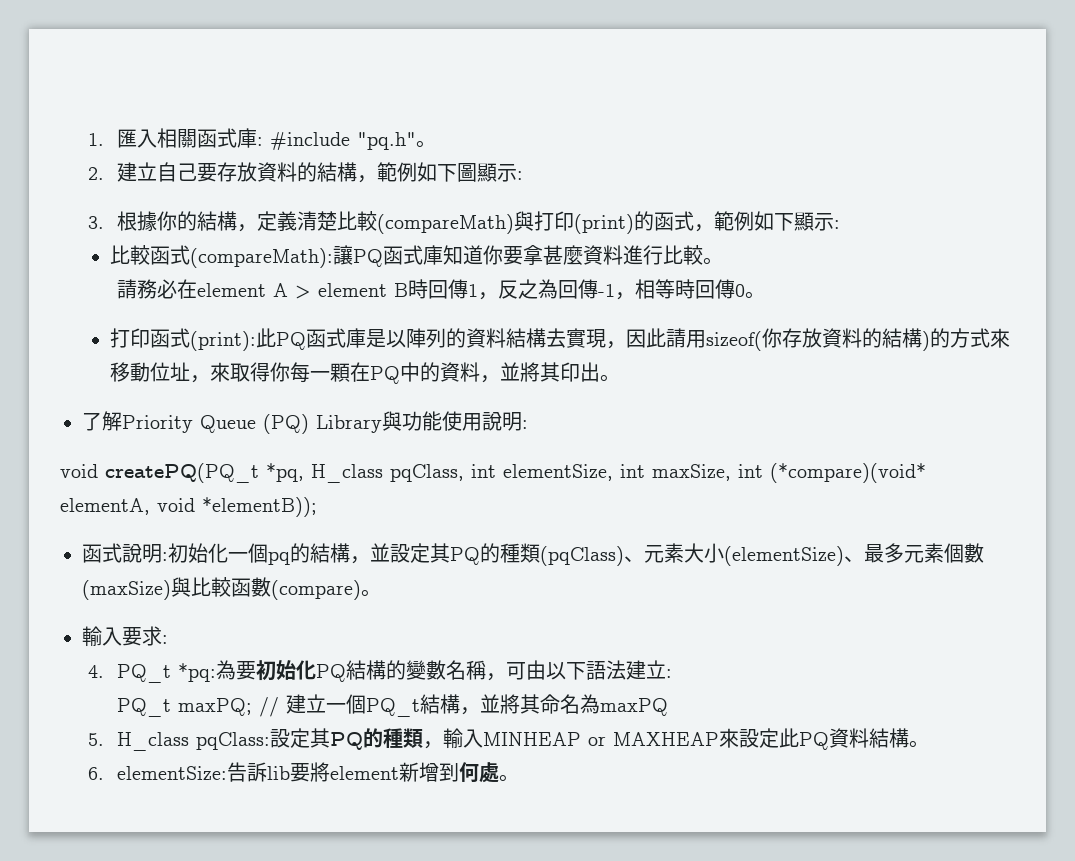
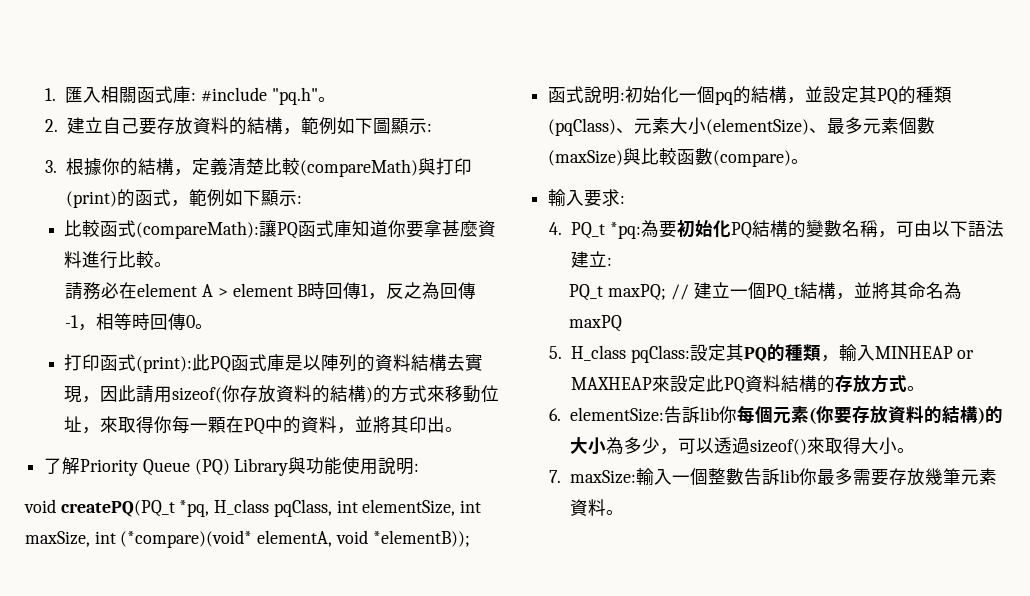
(909, 738) none -> [816,374,907,393] 的存放方式
[289,762,499,783] 要將element新增到何處 -> [718,405,1003,424] [569,437,915,455] [549,468,997,486] [569,499,606,516] 你每個元素(你要存放資料的結構)的大小為多少，可以透過sizeof()來取得大小。 // 7. maxSize:輸入一個整數告訴lib你最多需要存放幾筆元素資料

